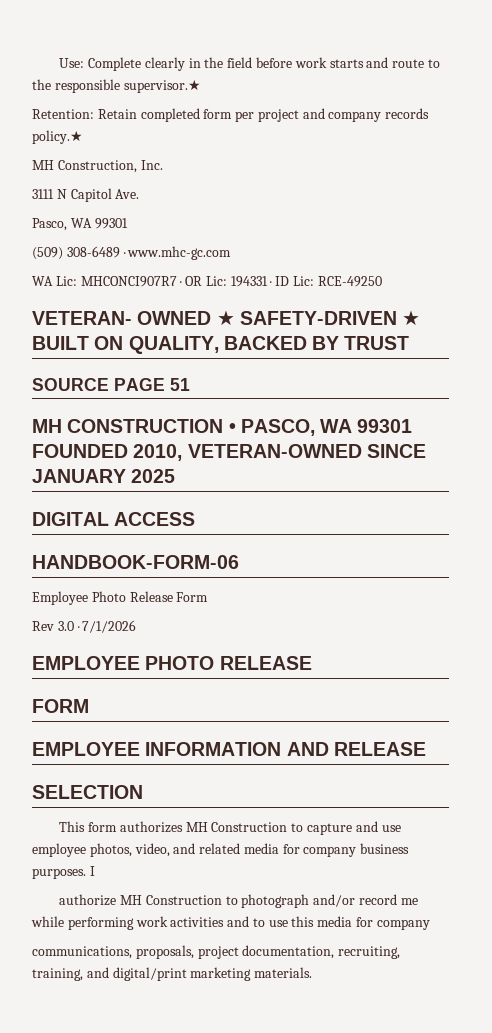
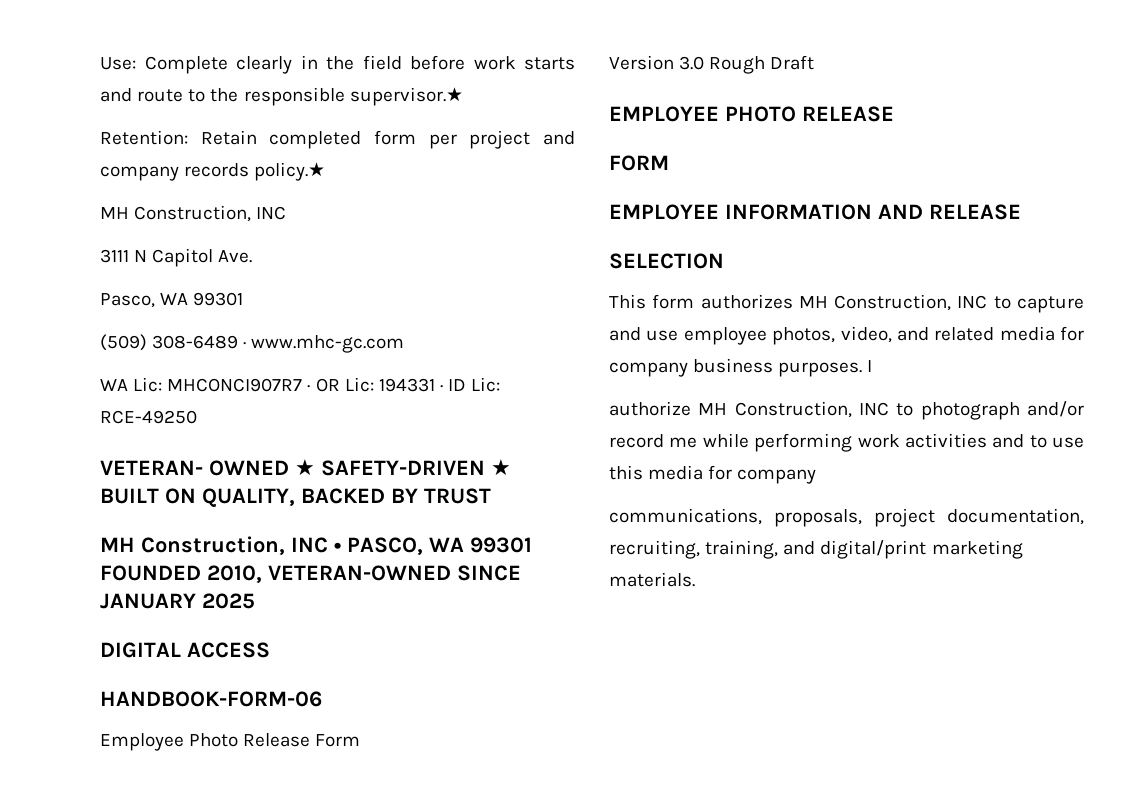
[140,160,163,170] Inc. -> [256,206,287,220] INC
[32,378,190,391] [32,419,224,433] // SOURCE PAGE 51 // MH CONSTRUCTION -> [100,536,328,555] // MH Construction, INC
[32,620,137,633] Rev 3.0 · 7/1/2026 -> [609,55,815,74] Version 3.0 Rough Draft
[211,822,288,832] Construction -> [834,294,988,311] Construction, INC
[145,895,222,905] Construction -> [734,401,889,418] Construction, INC

